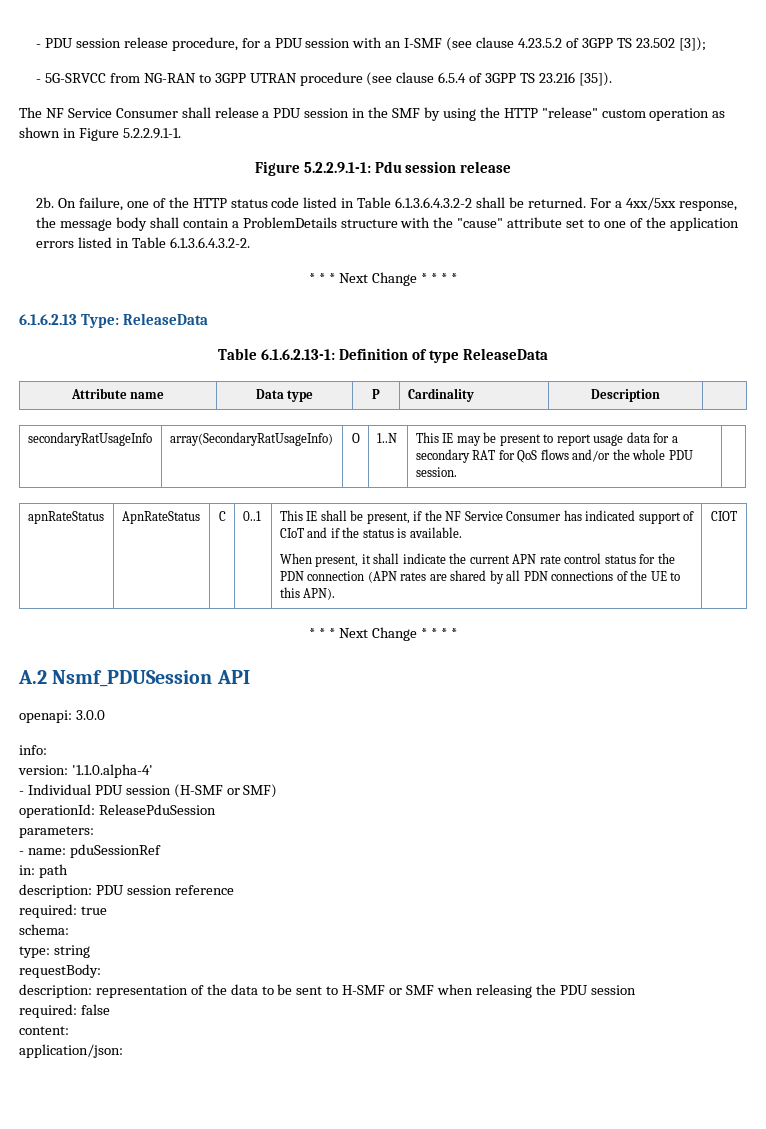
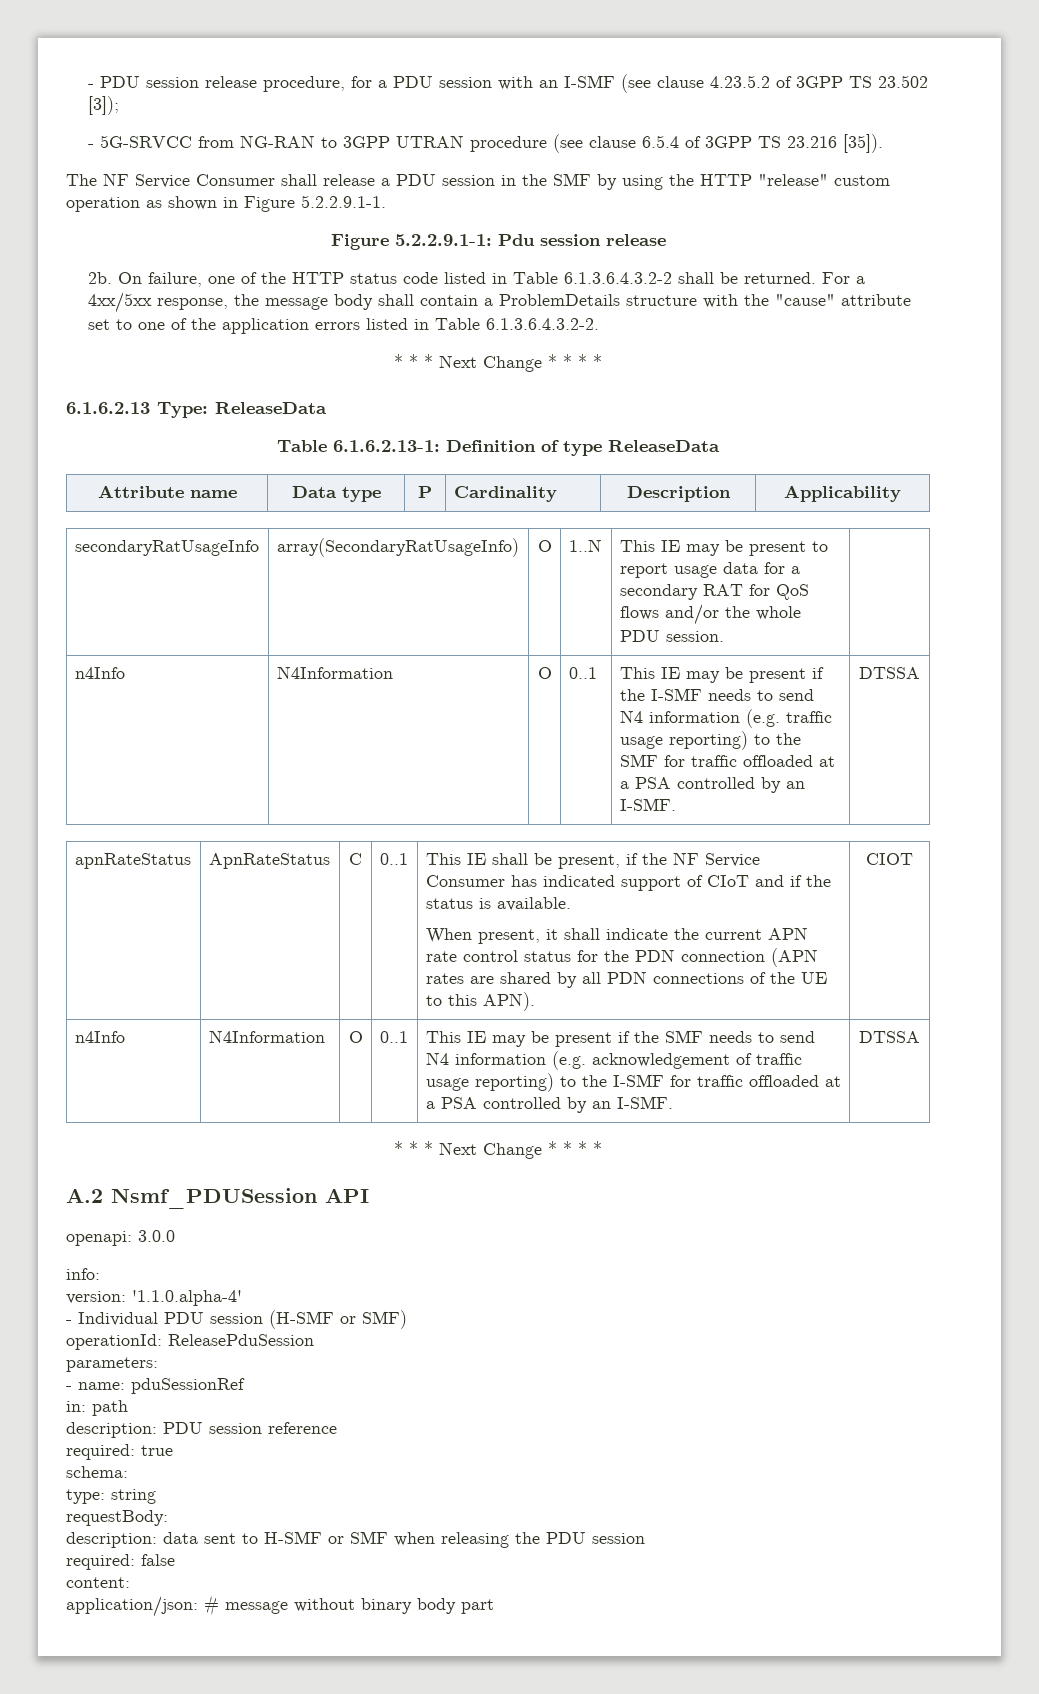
(660, 395) none -> [784,485,901,502] Applicability
(457, 472) none -> [74,667,125,679] [276,666,393,679] [537,667,552,679] [568,667,597,679] [619,667,824,683] [619,688,814,701] [619,709,832,728] [619,731,801,750] [619,754,835,767] [619,777,805,793] [619,798,676,811] [859,667,920,679] // n4Info | N4Information | O | 0..1 | This IE may be present if the I-SMF needs to send N4 information (e.g. traffic usage reporting) to the SMF for traffic offloaded at a PSA controlled by an I-SMF. | DTSSA
(737, 516) none -> [74,1031,125,1043] [208,1030,325,1043] [348,1031,363,1043] [379,1031,408,1043] [425,1030,815,1047] [425,1051,802,1070] [425,1073,841,1092] [425,1096,673,1113] [859,1031,920,1043] // n4Info | N4Information | O | 0..1 | This IE may be present if the SMF needs to send N4 information (e.g. acknowledgement of traffic usage reporting) to the I-SMF for traffic offloaded at a PSA controlled by an I-SMF. | DTSSA
[95,984,293,998] representation of the data to be -> [163,1532,198,1544] data
(123, 1051) none -> [204,1595,494,1616] # message without binary body part

